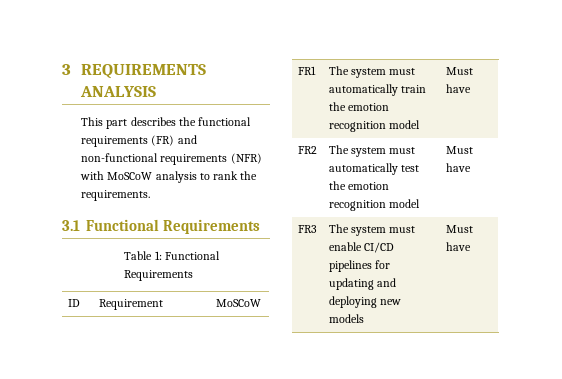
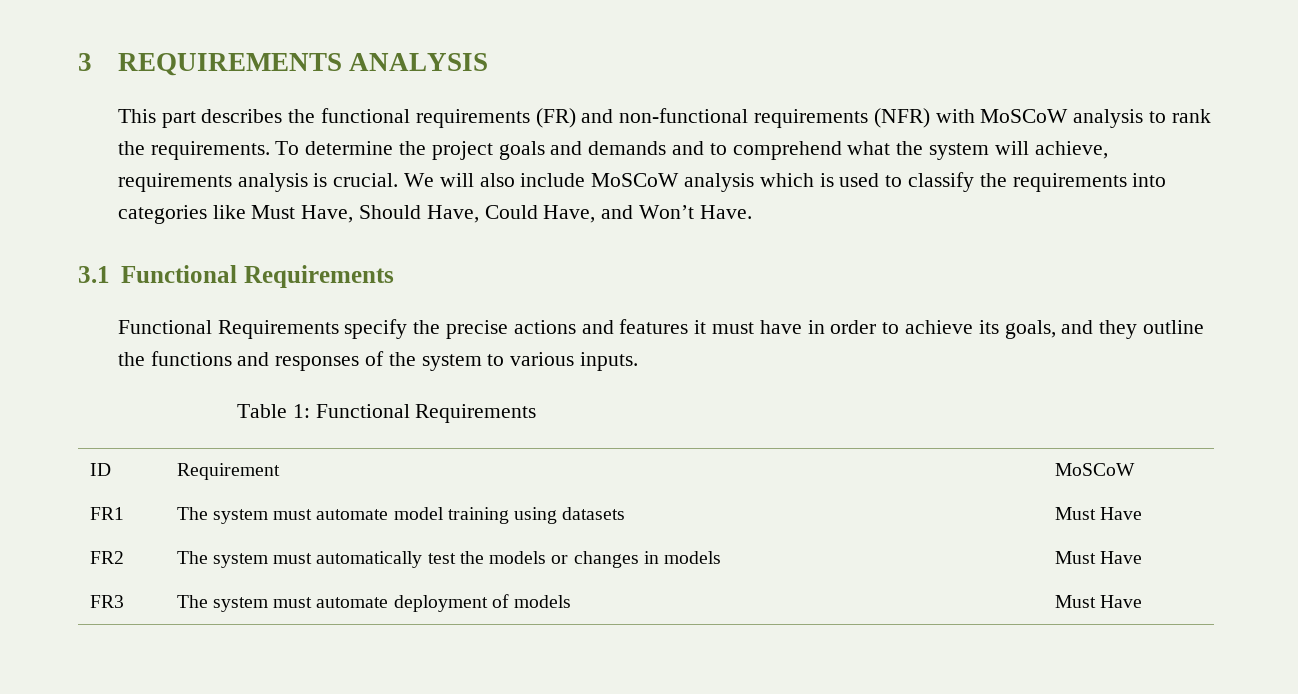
[62,219,261,234] // 3.1 Functional Requirements -> [275,141,1108,160] [117,172,1167,192] [117,205,752,224] [78,265,394,288] [117,319,1205,339] [117,351,638,371] To determine the project goals and demands and to comprehend what the system will achieve, requirements analysis is crucial. We will also include MoSCoW analysis which is used to classify the requirements into categories like Must Have, Should Have, Could Have, and Won’t Have. // 3.1 Functional Requirements // Functional Requirements specify the precise actions and features it must have in order to achieve its goals, and they outline the functions and responses of the system to various inputs.
[328,84,427,96] [328,102,390,111] [328,120,421,132] [445,67,473,75] [445,84,471,93] automatically train the emotion recognition model | Must have -> [316,507,626,524] [1054,507,1142,520] automate model training using datasets | Must Have
[348,182,390,190] [328,199,421,211] [445,146,473,154] [445,163,471,172] emotion recognition model | Must have -> [489,551,722,568] [1054,551,1142,564] models or changes in models | Must Have
[328,242,395,253] [328,260,391,272] [328,278,397,290] [328,296,402,308] [328,314,364,323] [445,225,473,233] [445,242,471,251] enable CI/CD pipelines for updating and deploying new models | Must have -> [316,594,572,612] [1054,595,1142,608] automate deployment of models | Must Have

